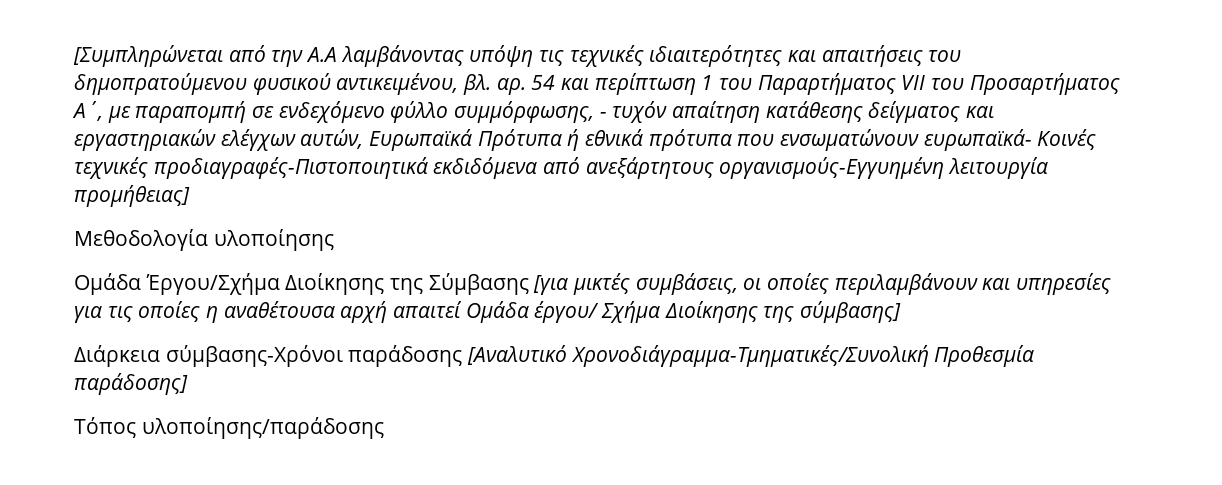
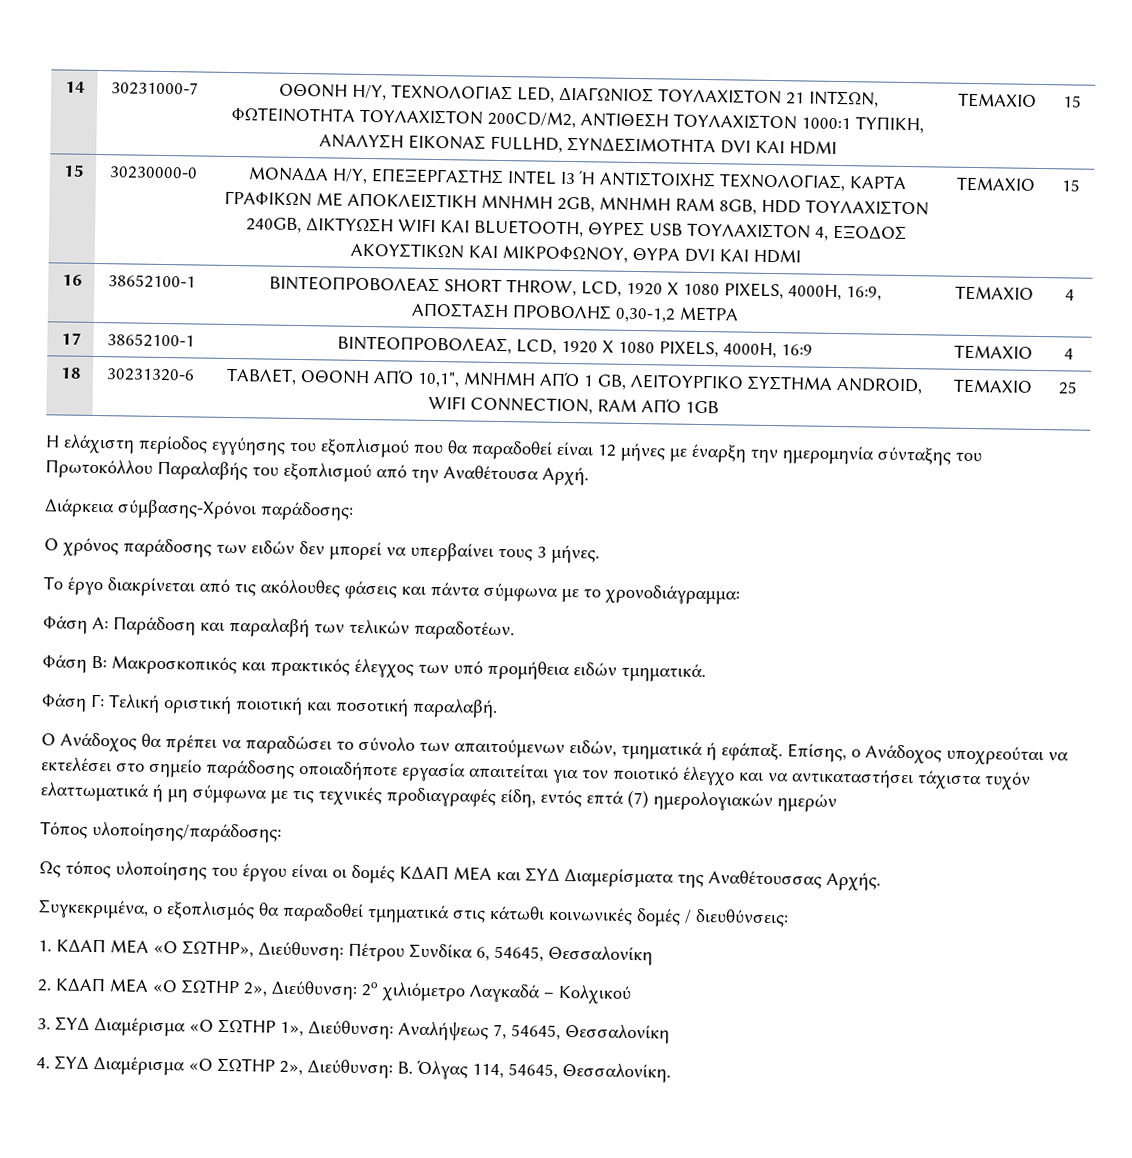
[73,45,962,67] [74,73,1120,95] [72,101,995,123] [74,129,1097,151] [74,157,1049,179] [74,185,190,207] [74,229,334,251] [74,273,1112,295] [74,301,902,323] [74,345,1035,367] [74,373,188,395] [74,417,384,439] [Συμπληρώνεται από την Α.Α λαμβάνοντας υπόψη τις τεχνικές ιδιαιτερότητες και απαιτήσεις του δημοπρατούμενου φυσικού αντικειμένου, βλ. αρ. 54 και περίπτωση 1 του Παραρτήματος VII του Προσαρτήματος Α΄, με παραπομπή σε ενδεχόμενο φύλλο συμμόρφωσης, - τυχόν απαίτηση κατάθεσης δείγματος και εργαστηριακών ελέγχων αυτών, Ευρωπαϊκά Πρότυπα ή εθνικά πρότυπα που ενσωματώνουν ευρωπαϊκά- Κοινές τεχνικές προδιαγραφές-Πιστοποιητικά εκδιδόμενα από ανεξάρτητους οργανισμούς-Εγγυημένη λειτουργία προμήθειας] // Μεθοδολογία υλοποίησης // Ομάδα Έργου/Σχήμα Διοίκησης της Σύμβασης [για μικτές συμβάσεις, οι οποίες περιλαμβάνουν και υπηρεσίες για τις οποίες η αναθέτουσα αρχή απαιτεί Ομάδα έργου/ Σχήμα Διοίκησης της σύμβασης] // Διάρκεια σύμβασης-Χρόνοι παράδοσης [Αναλυτικό Χρονοδιάγραμμα-Τμηματικές/Συνολική Προθεσμία παράδοσης] // Τόπος υλοποίησης/παράδοσης -> [64,81,86,93] [111,81,199,96] [278,83,879,108] [230,106,924,134] [318,133,837,155] [958,92,1037,108] [1063,95,1082,108] [62,164,85,177] [109,166,198,180] [247,166,907,192] [223,190,929,216] [245,217,907,241] [350,242,801,264] [956,176,1036,192] [1061,179,1080,192] [61,274,83,286] [108,274,196,289] [268,275,882,301] [411,302,739,323] [955,285,1034,301] [1064,289,1075,301] [60,332,82,345] [107,333,195,348] [336,335,813,359] [954,344,1033,360] [1063,348,1074,360] [59,367,82,379] [106,368,195,382] [225,367,923,395] [428,395,719,415] [953,378,1033,394] [1058,381,1077,395] [45,433,982,466] [45,458,589,486] [44,498,354,521] [44,537,600,564] [43,576,740,605] [43,615,515,641] [42,654,706,683] [41,693,498,718] [41,732,1069,766] [41,756,1031,790] [40,781,837,813] [40,821,282,843] [39,860,881,891] [38,899,789,928] [38,938,653,966] [37,977,631,1005] [37,1016,670,1044] [36,1055,671,1083] 14 | 30231000-7 | ΟΘΟΝΗ Η/Υ, ΤΕΧΝΟΛΟΓΙΑΣ LED, ΔΙΑΓΩΝΙΟΣ ΤΟΥΛΑΧΙΣΤΟΝ 21 ΙΝΤΣΩΝ, ΦΩΤΕΙΝΟΤΗΤΑ ΤΟΥΛΑΧΙΣΤΟΝ 200CD/M2, ΑΝΤΙΘΕΣΗ ΤΟΥΛΑΧΙΣΤΟΝ 1000:1 ΤΥΠΙΚΗ, ΑΝΑΛΥΣΗ ΕΙΚΟΝΑΣ FULLHD, ΣΥΝΔΕΣΙΜΟΤΗΤΑ DVI ΚΑΙ HDMI | ΤΕΜΑΧΙΟ | 15 // 15 | 30230000-0 | ΜΟΝΑΔΑ Η/Υ, ΕΠΕΞΕΡΓΑΣΤΗΣ INTEL I3 Ή ΑΝΤΙΣΤΟΙΧΗΣ ΤΕΧΝΟΛΟΓΙΑΣ, ΚΑΡΤΑ ΓΡΑΦΙΚΩΝ ΜΕ ΑΠΟΚΛΕΙΣΤΙΚΗ ΜΝΗΜΗ 2GB, ΜΝΗΜΗ RAM 8GB, HDD ΤΟΥΛΑΧΙΣΤΟΝ 240GB, ΔΙΚΤΥΩΣΗ WIFI KAI BLUETOOTH, ΘΥΡΕΣ USB ΤΟΥΛΑΧΙΣΤΟΝ 4, ΕΞΟΔΟΣ ΑΚΟΥΣΤΙΚΩΝ ΚΑΙ ΜΙΚΡΟΦΩΝΟΥ, ΘΥΡΑ DVI KAI HDMI | ΤΕΜΑΧΙΟ | 15 // 16 | 38652100-1 | ΒΙΝΤΕΟΠΡΟΒΟΛΕΑΣ SHORT THROW, LCD, 1920 X 1080 PIXELS, 4000H, 16:9, ΑΠΟΣΤΑΣΗ ΠΡΟΒΟΛΗΣ 0,30-1,2 ΜΕΤΡΑ | ΤΕΜΑΧΙΟ | 4 // 17 | 38652100-1 | ΒΙΝΤΕΟΠΡΟΒΟΛΕΑΣ, LCD, 1920 X 1080 PIXELS, 4000H, 16:9 | ΤΕΜΑΧΙΟ | 4 // 18 | 30231320-6 | ΤΑΒΛΕΤ, ΟΘΟΝΗ ΑΠΌ 10,1", ΜΝΗΜΗ ΑΠΌ 1 GB, ΛΕΙΤΟΥΡΓΙΚΟ ΣΥΣΤΗΜΑ ANDROID, WIFI CONNECTION, RAM ΑΠΌ 1GB | ΤΕΜΑΧΙΟ | 25 // Η ελάχιστη περίοδος εγγύησης του εξοπλισμού που θα παραδοθεί είναι 12 μήνες με έναρξη την ημερομηνία σύνταξης του Πρωτοκόλλου Παραλαβής του εξοπλισμού από την Αναθέτουσα Αρχή. // Διάρκεια σύμβασης-Χρόνοι παράδοσης: // Ο χρόνος παράδοσης των ειδών δεν μπορεί να υπερβαίνει τους 3 μήνες. // Το έργο διακρίνεται από τις ακόλουθες φάσεις και πάντα σύμφωνα με το χρονοδιάγραμμα: // Φάση Α: Παράδοση και παραλαβή των τελικών παραδοτέων. // Φάση Β: Μακροσκοπικός και πρακτικός έλεγχος των υπό προμήθεια ειδών τμηματικά. // Φάση Γ: Τελική οριστική ποιοτική και ποσοτική παραλαβή. // Ο Ανάδοχος θα πρέπει να παραδώσει το σύνολο των απαιτούμενων ειδών, τμηματικά ή εφάπαξ. Επίσης, ο Ανάδοχος υποχρεούται να εκτελέσει στο σημείο παράδοσης οποιαδήποτε εργασία απαιτείται για τον ποιοτικό έλεγχο και να αντικαταστήσει τάχιστα τυχόν ελαττωματικά ή μη σύμφωνα με τις τεχνικές προδιαγραφές είδη, εντός επτά (7) ημερολογιακών ημερών // Τόπος υλοποίησης/παράδοσης: // Ως τόπος υλοποίησης του έργου είναι οι δομές ΚΔΑΠ ΜΕΑ και ΣΥΔ Διαμερίσματα της Αναθέτουσσας Αρχής. // Συγκεκριμένα, ο εξοπλισμός θα παραδοθεί τμηματικά στις κάτωθι κοινωνικές δομές / διευθύνσεις: // 1. ΚΔΑΠ ΜΕΑ «Ο ΣΩΤΗΡ», Διεύθυνση: Πέτρου Συνδίκα 6, 54645, Θεσσαλονίκη // 2. ΚΔΑΠ ΜΕΑ «Ο ΣΩΤΗΡ 2», Διεύθυνση: 2ο χιλιόμετρο Λαγκαδά – Κολχικού // 3. ΣΥΔ Διαμέρισμα «Ο ΣΩΤΗΡ 1», Διεύθυνση: Αναλήψεως 7, 54645, Θεσσαλονίκη // 4. ΣΥΔ Διαμέρισμα «Ο ΣΩΤΗΡ 2», Διεύθυνση: Β. Όλγας 114, 54645, Θεσσαλονίκη.

